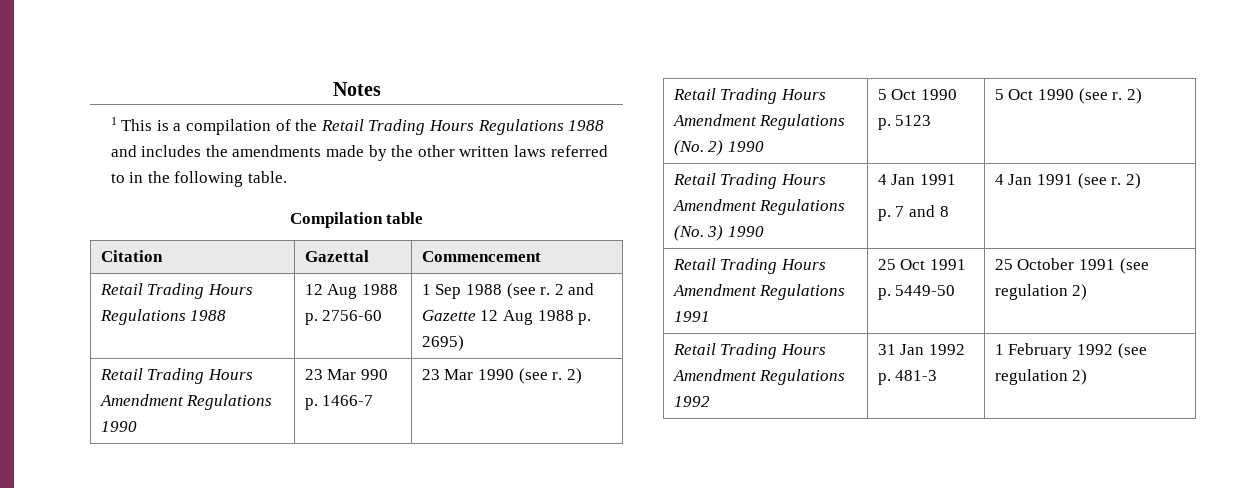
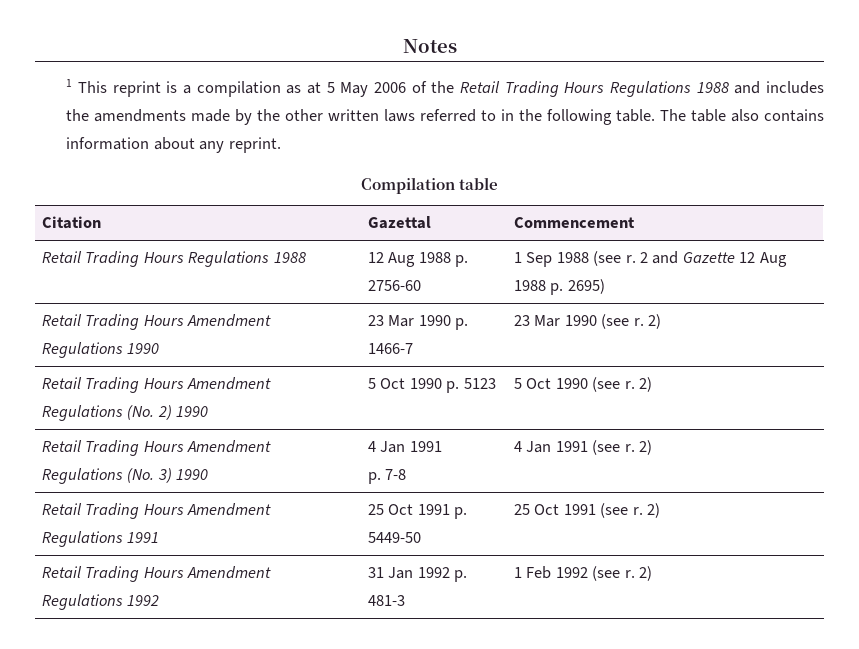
(153, 125) none -> [112,81,161,97] reprint
(271, 127) none -> [286,82,406,97] as at 5 May 2006
(287, 177) none -> [660,109,825,122] [66,137,281,153] The table also contains information about any reprint.
[360,369,388,380] 990 -> [418,315,451,326] 1990
[895,205,949,217] 7 and 8 -> [385,469,407,480] 7-8
[1017,258,1149,274] [994,284,1068,300] October 1991 (see regulation -> [534,503,643,518] Oct 1991 (see r.
[1008,343,1073,359] February -> [526,566,552,579] Feb
[994,369,1068,385] regulation -> [624,570,635,578] r.

